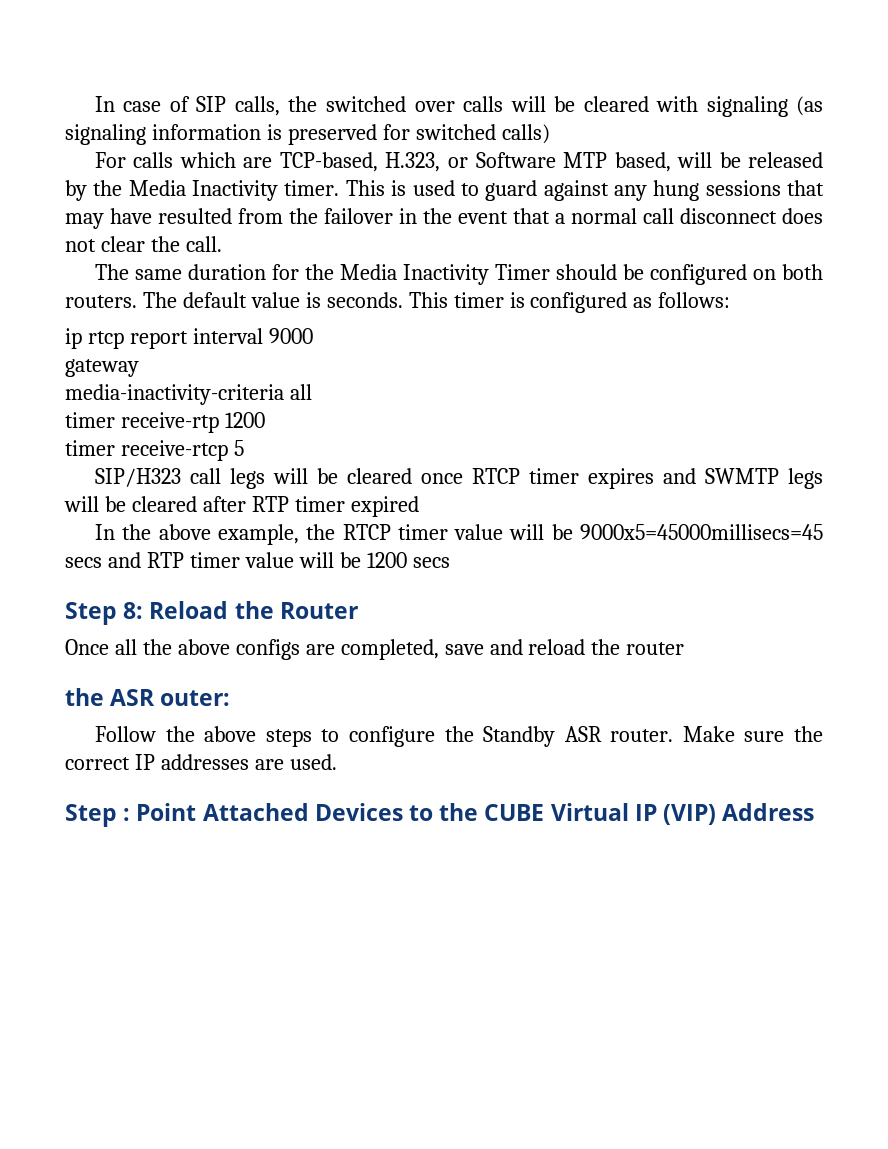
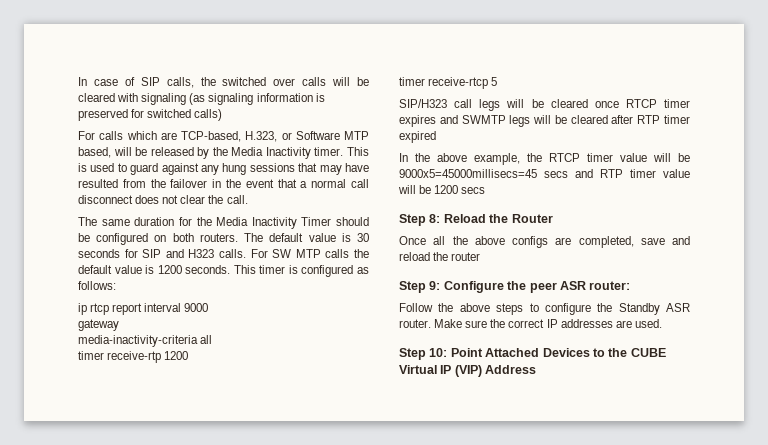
(321, 300) none -> [357,233,370,242] [78,249,369,258] [78,265,182,274] 30 seconds for SIP and H323 calls. For SW MTP calls the default value is 1200
[65,688,231,706] the ASR outer: -> [399,281,631,293] Step 9: Configure the peer ASR router:
[123,808,131,821] : -> [429,348,448,357] 10:

